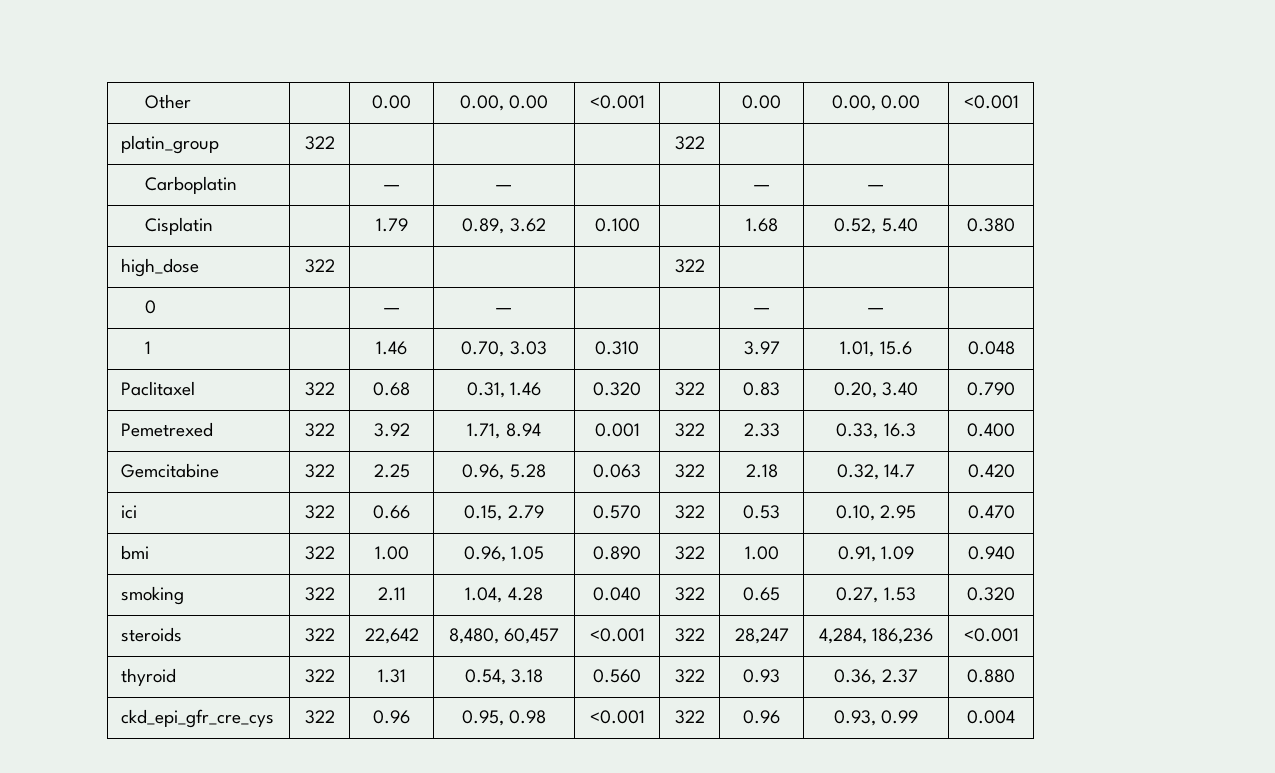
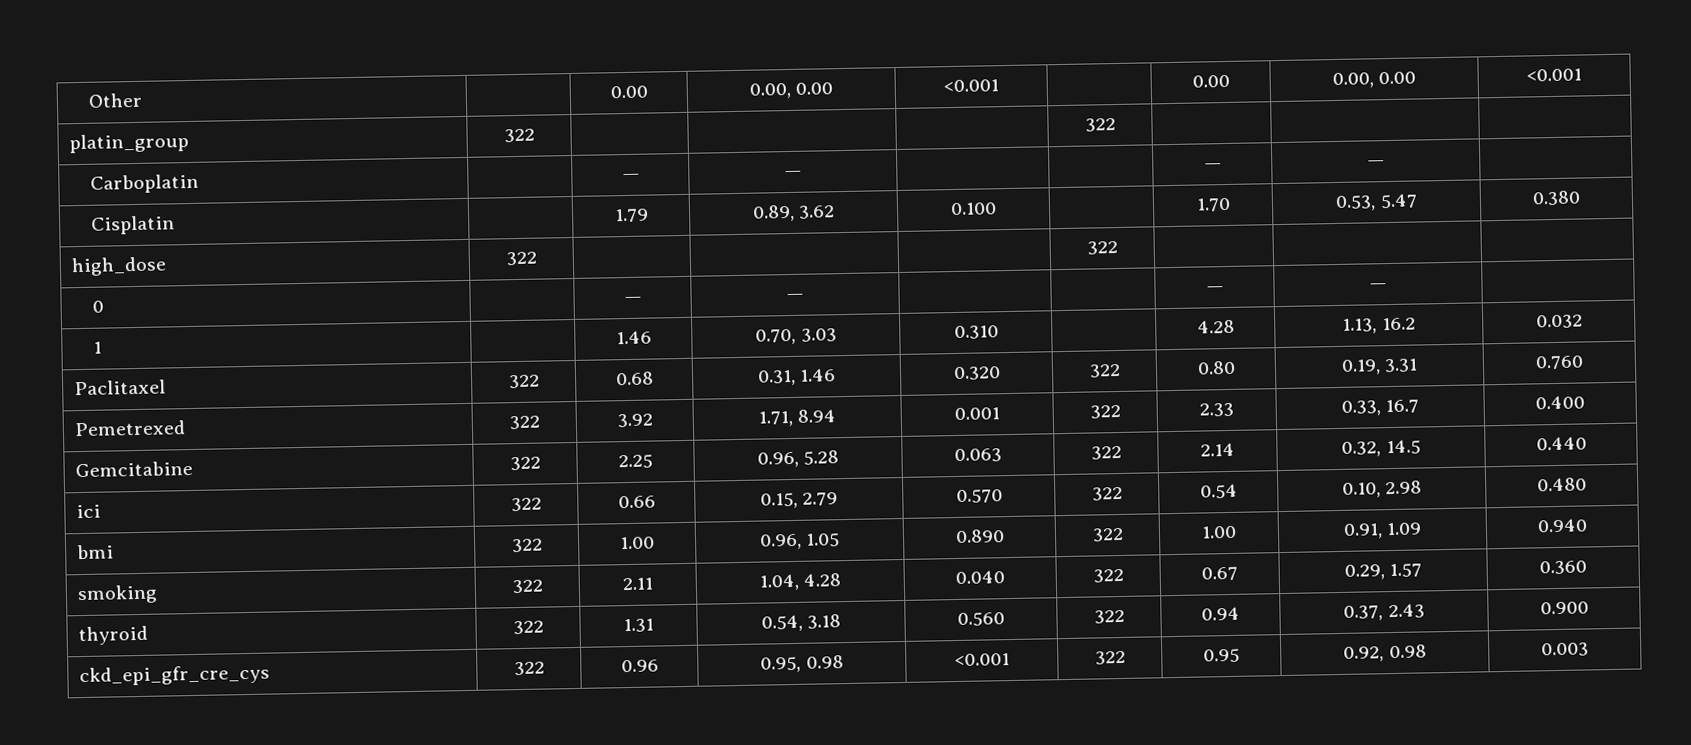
[745,218,778,232] [834,218,918,234] 1.68 | 0.52, 5.40 -> [1195,197,1231,212] [1335,193,1418,211] 1.70 | 0.53, 5.47
[743,341,780,355] [840,341,912,357] [967,341,1015,355] 3.97 | 1.01, 15.6 | 0.048 -> [1196,319,1235,334] [1342,317,1416,334] [1535,314,1583,329] 4.28 | 1.13, 16.2 | 0.032
[743,382,780,396] [833,382,919,398] [967,382,1015,396] 0.83 | 0.20, 3.40 | 0.790 -> [1196,360,1236,375] [1340,358,1419,375] [1535,355,1584,370] 0.80 | 0.19, 3.31 | 0.760
[883,423,916,437] 16.3 -> [1385,399,1420,414] 16.7
[745,464,778,478] 2.18 -> [1200,442,1235,457] 2.14
[884,464,916,478] [967,464,1015,478] 14.7 | 0.420 -> [1385,439,1421,455] [1535,436,1587,451] 14.5 | 0.440
[743,505,780,519] 0.53 -> [1199,483,1238,499] 0.54
[880,505,917,519] [967,505,1015,519] 2.95 | 0.470 -> [1385,480,1423,495] [1537,477,1587,492] 2.98 | 0.480
[743,587,780,601] [836,587,916,603] [967,587,1015,601] [121,627,183,642] [304,628,335,642] [364,628,419,644] [448,628,560,644] [589,628,645,642] [674,628,705,642] [734,628,789,644] [818,628,934,644] [963,628,1019,642] 0.65 | 0.27, 1.53 | 0.320 // steroids | 322 | 22,642 | 8,480, 60,457 | <0.001 | 322 | 28,247 | 4,284, 186,236 | <0.001 -> [1201,566,1238,581] [1343,563,1423,580] [1539,560,1587,575] 0.67 | 0.29, 1.57 | 0.360
[743,669,780,683] [834,669,918,685] [967,669,1015,683] 0.93 | 0.36, 2.37 | 0.880 -> [1201,606,1240,621] [1343,603,1425,621] [1539,601,1589,615] 0.94 | 0.37, 2.43 | 0.900
[743,710,780,724] [833,710,919,726] [967,710,1015,724] 0.96 | 0.93, 0.99 | 0.004 -> [1203,648,1240,663] [1343,644,1427,662] [1541,642,1589,657] 0.95 | 0.92, 0.98 | 0.003

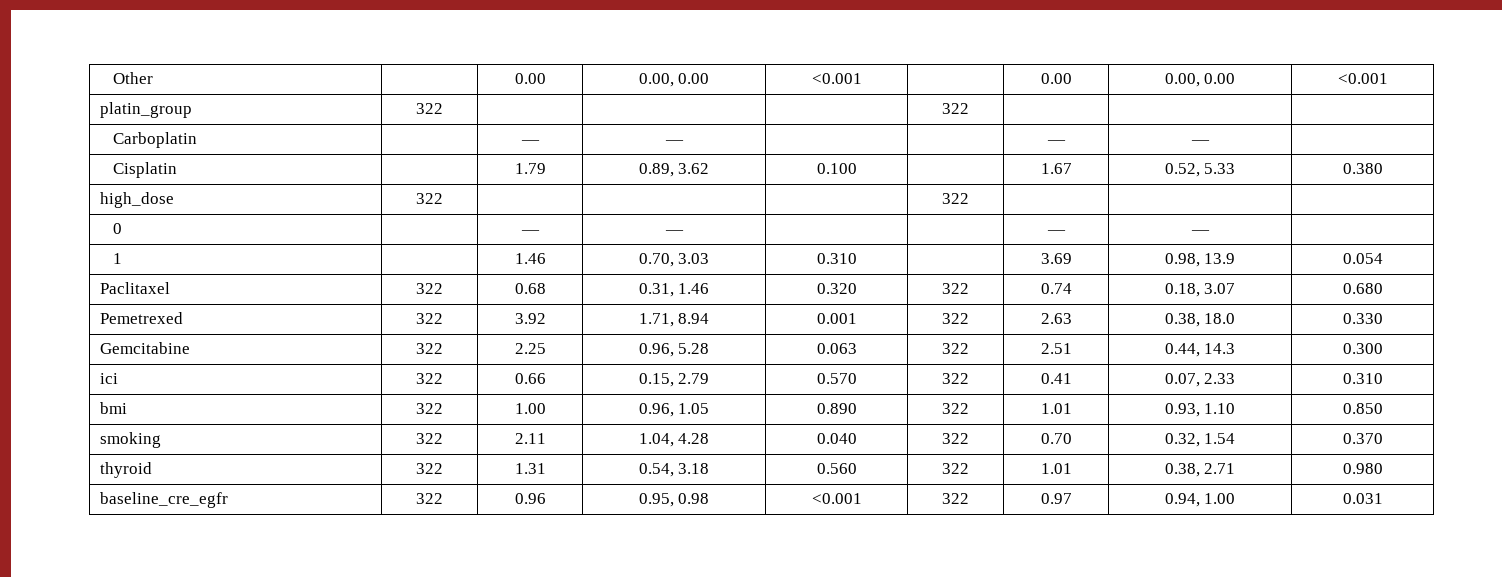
[1195,197,1231,212] [1335,193,1418,211] 1.70 | 0.53, 5.47 -> [1040,163,1072,174] [1164,163,1236,177] 1.67 | 0.52, 5.33
[1196,319,1235,334] [1342,317,1416,334] [1535,314,1583,329] 4.28 | 1.13, 16.2 | 0.032 -> [1040,253,1072,264] [1164,253,1236,267] [1342,253,1383,264] 3.69 | 0.98, 13.9 | 0.054
[1196,360,1236,375] [1340,358,1419,375] [1535,355,1584,370] 0.80 | 0.19, 3.31 | 0.760 -> [1040,283,1072,294] [1164,283,1236,297] [1342,283,1383,294] 0.74 | 0.18, 3.07 | 0.680
[1199,402,1234,417] [1340,399,1420,416] [1535,395,1585,410] 2.33 | 0.33, 16.7 | 0.400 -> [1040,313,1072,324] [1164,313,1236,327] [1342,313,1383,324] 2.63 | 0.38, 18.0 | 0.330
[1200,442,1235,457] [1341,439,1421,457] [1535,436,1587,451] 2.14 | 0.32, 14.5 | 0.440 -> [1040,343,1072,354] [1164,343,1236,357] [1342,343,1383,354] 2.51 | 0.44, 14.3 | 0.300
[1199,483,1238,499] [1341,480,1423,498] [1537,477,1587,492] 0.54 | 0.10, 2.98 | 0.480 -> [1040,373,1072,384] [1164,373,1236,387] [1342,373,1383,384] 0.41 | 0.07, 2.33 | 0.310
[1201,525,1237,539] [1342,522,1423,539] [1537,518,1588,533] 1.00 | 0.91, 1.09 | 0.940 -> [1040,403,1072,414] [1164,403,1236,417] [1342,403,1383,414] 1.01 | 0.93, 1.10 | 0.850
[1201,566,1238,581] [1343,563,1423,580] [1539,560,1587,575] 0.67 | 0.29, 1.57 | 0.360 -> [1040,433,1072,444] [1164,433,1236,447] [1342,433,1383,444] 0.70 | 0.32, 1.54 | 0.370
[1201,606,1240,621] [1343,603,1425,621] [1539,601,1589,615] [78,664,270,687] 0.94 | 0.37, 2.43 | 0.900 // ckd_epi_gfr_cre_cys -> [1040,463,1072,474] [1164,463,1236,477] [1342,463,1383,474] [99,492,228,508] 1.01 | 0.38, 2.71 | 0.980 // baseline_cre_egfr
[1203,648,1240,663] [1343,644,1427,662] [1541,642,1589,657] 0.95 | 0.92, 0.98 | 0.003 -> [1040,493,1072,504] [1164,493,1236,507] [1342,493,1383,504] 0.97 | 0.94, 1.00 | 0.031

